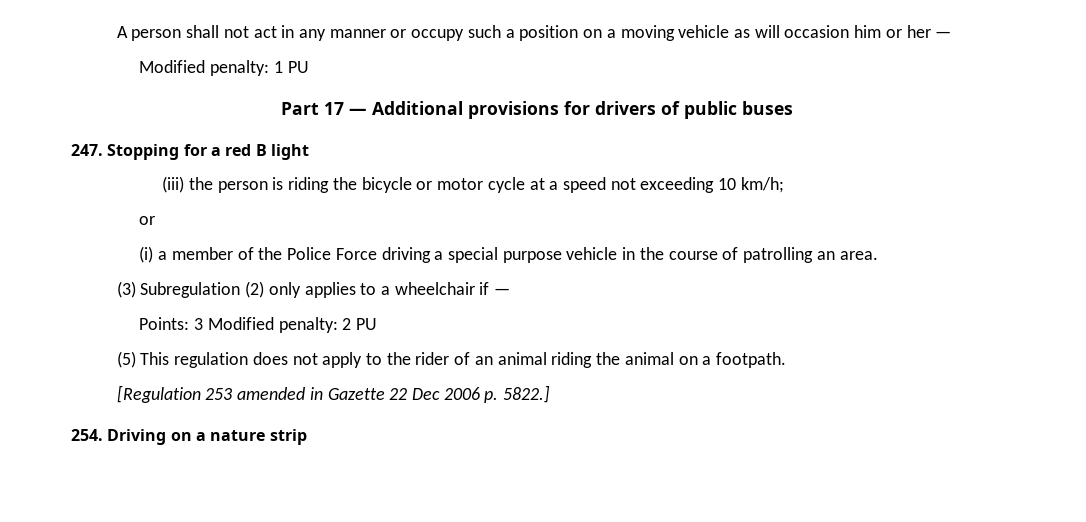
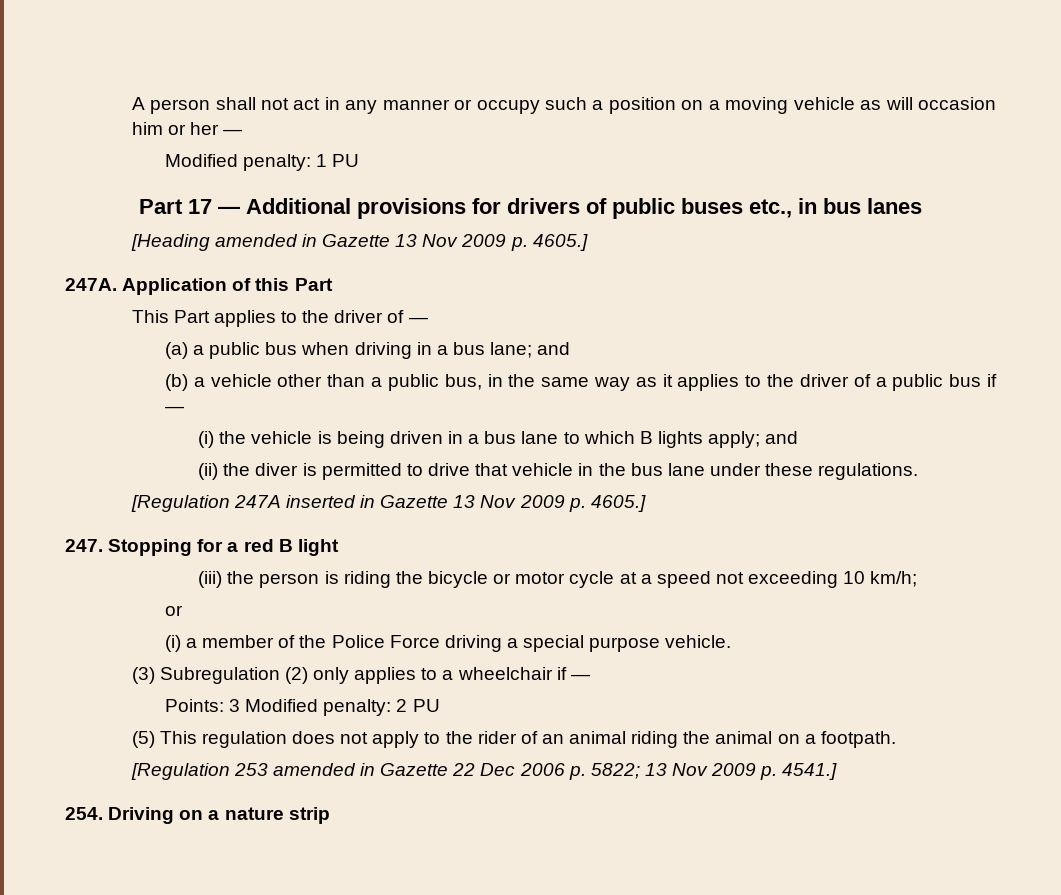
(793, 108) none -> [749,198,922,218] [130,234,588,251] [65,278,333,295] [131,310,428,327] [164,342,571,359] [164,374,997,391] [164,406,184,412] [198,431,799,448] [198,463,919,480] [130,495,646,512] etc., in bus lanes // [Heading amended in Gazette 13 Nov 2009 p. 4605.] // 247A. Application of this Part // This Part applies to the driver of — // (a) a public bus when driving in a bus lane; and // (b) a vehicle other than a public bus, in the same way as it applies to the driver of a public bus if — // (i) the vehicle is being driven in a bus lane to which B lights apply; and // (ii) the diver is permitted to drive that vehicle in the bus lane under these regulations. // [Regulation 247A inserted in Gazette 13 Nov 2009 p. 4605.]
[566,247,878,263] vehicle in the course of patrolling an area. -> [665,635,732,648] vehicle.
[503,385,551,403] 5822.] -> [590,763,838,780] 5822; 13 Nov 2009 p. 4541.]

